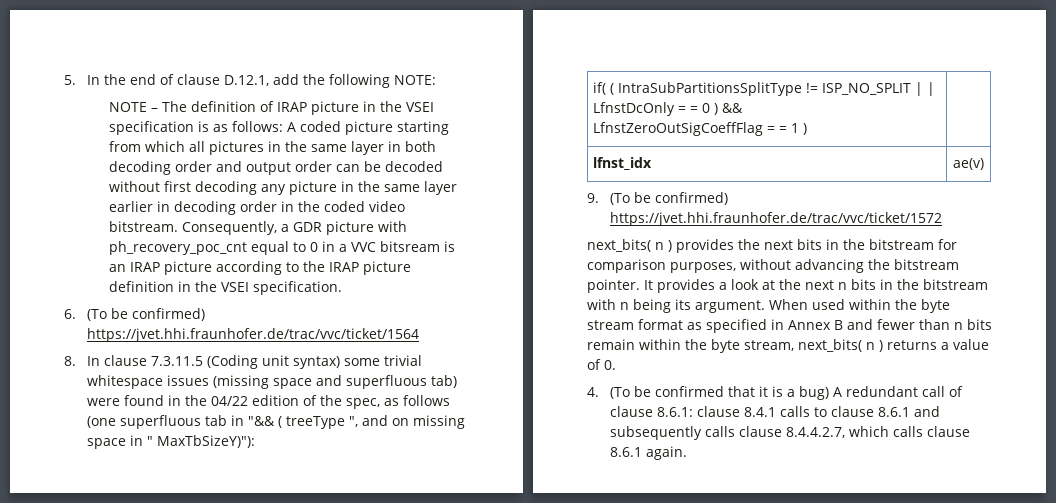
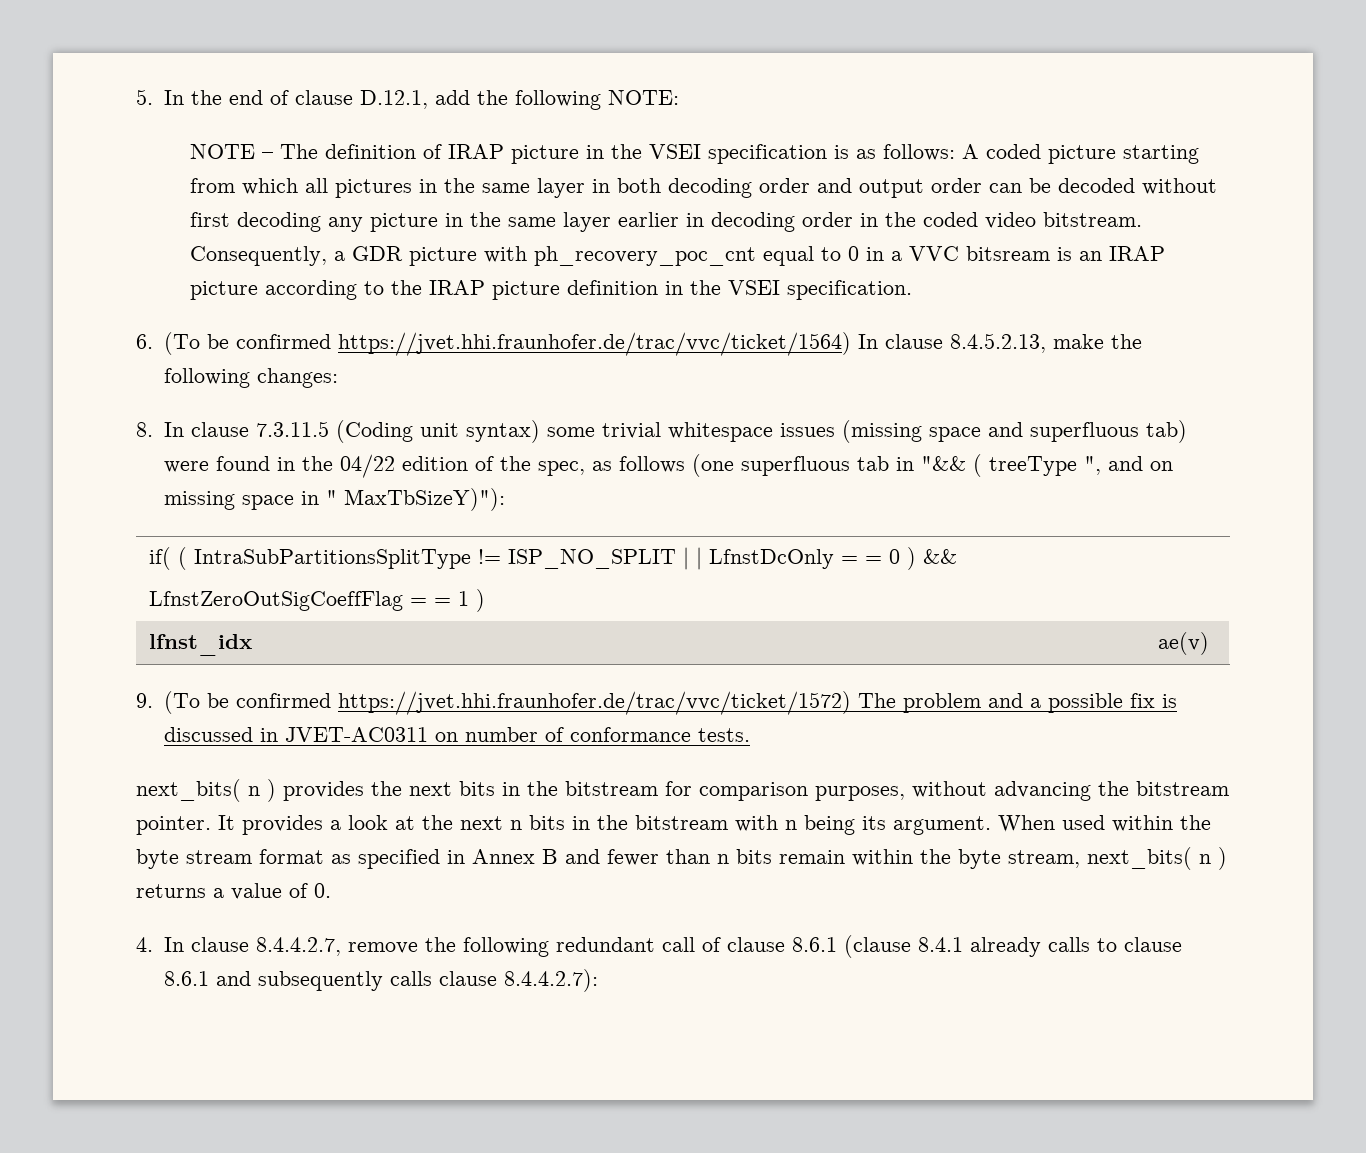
[131,308,205,321] [86,328,419,342] confirmed) https://jvet.hhi.fraunhofer.de/trac/vvc/ticket/1564 -> [235,332,1142,356] [163,368,338,388] confirmed https://jvet.hhi.fraunhofer.de/trac/vvc/ticket/1564) In clause 8.4.5.2.13, make the following changes:
[654,192,728,205] [609,212,942,226] confirmed) https://jvet.hhi.fraunhofer.de/trac/vvc/ticket/1572 -> [235,691,1177,715] [163,727,750,742] confirmed https://jvet.hhi.fraunhofer.de/trac/vvc/ticket/1572) The problem and a possible fix is discussed in JVET-AC0311 on number of conformance tests.
[609,386,963,400] [609,406,776,417] (To be confirmed that it is a bug) A redundant call of clause 8.6.1: clause 8.4.1 -> [163,935,1041,958] In clause 8.4.4.2.7, remove the following redundant call of clause 8.6.1 (clause 8.4.1 already
[785,426,970,438] [609,446,687,460] 8.4.4.2.7, which calls clause 8.6.1 again. -> [503,969,598,992] 8.4.4.2.7):

